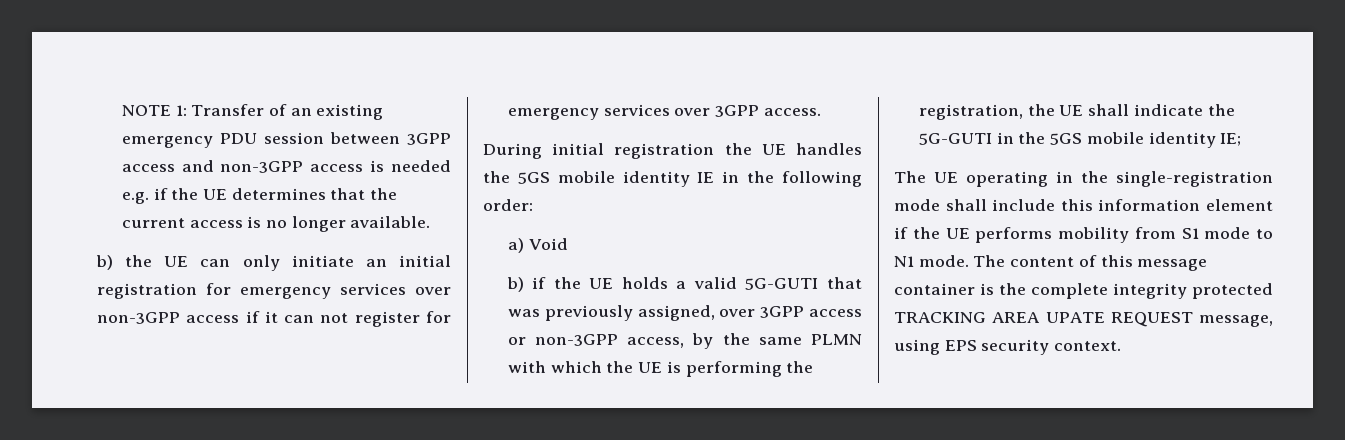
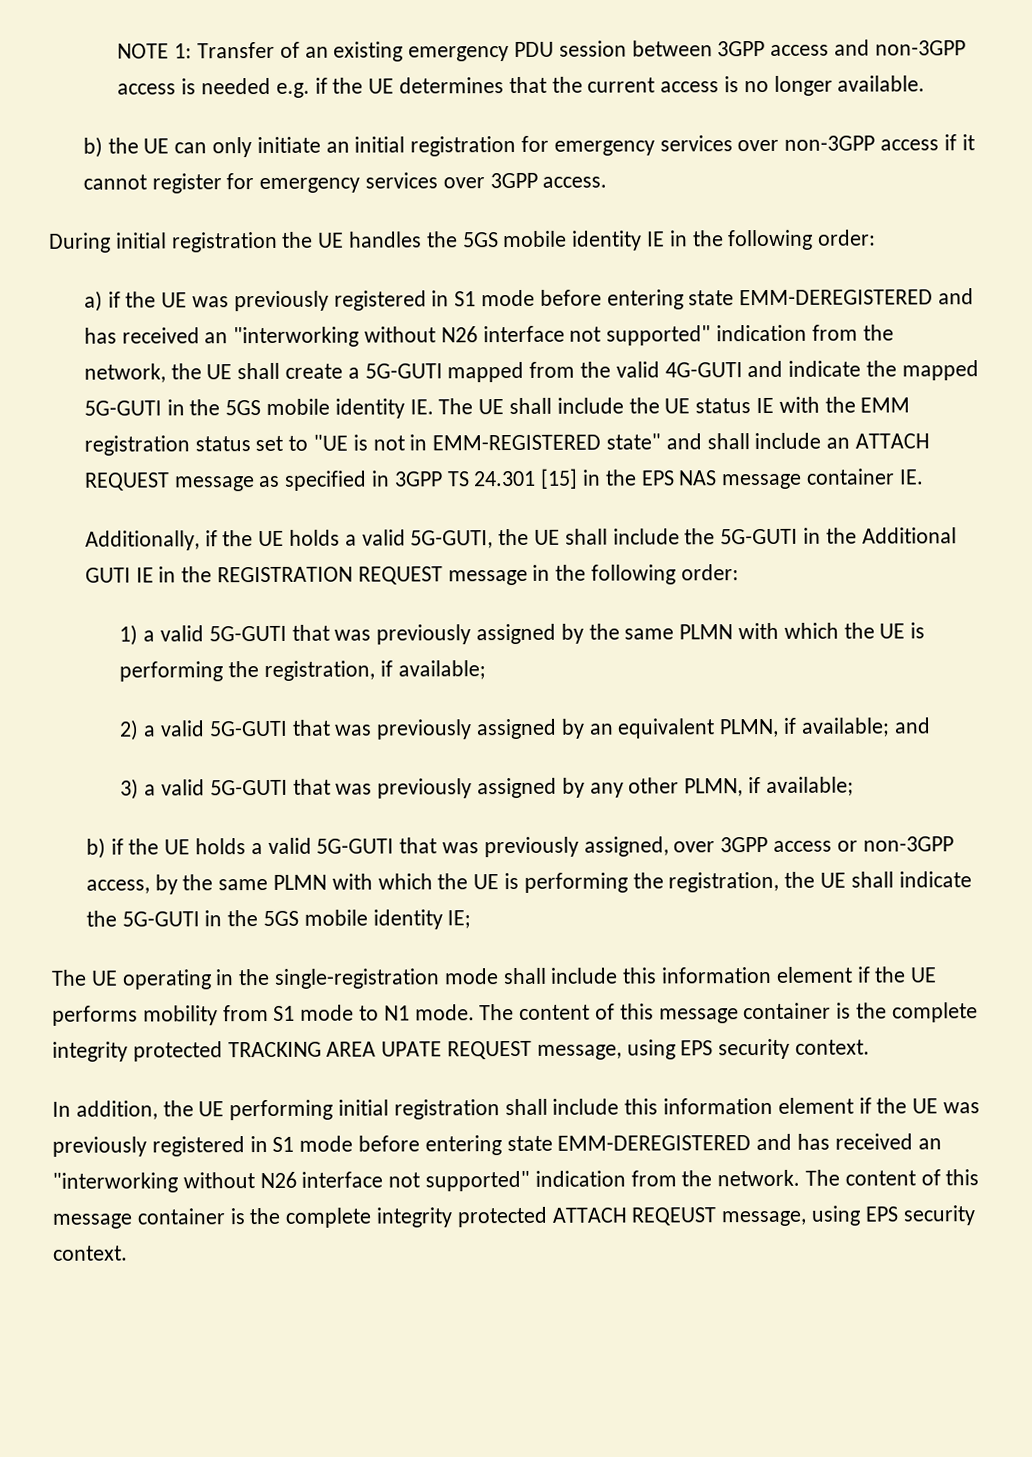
[284,313,349,323] can not -> [82,174,147,190] cannot
[528,238,568,250] Void -> [107,288,974,312] [83,324,894,348] [83,360,979,383] [83,396,911,419] [83,432,930,456] [83,468,924,492] [84,527,957,551] [84,564,739,586] [119,622,926,646] [119,660,486,682] [119,717,931,741] [120,776,854,800] if the UE was previously registered in S1 mode before entering state EMM-DEREGISTERED and has received an "interworking without N26 interface not supported" indication from the network, the UE shall create a 5G-GUTI mapped from the valid 4G-GUTI and indicate the mapped 5G-GUTI in the 5GS mobile identity IE. The UE shall include the UE status IE with the EMM registration status set to "UE is not in EMM-REGISTERED state" and shall include an ATTACH REQUEST message as specified in 3GPP TS 24.301 [15] in the EPS NAS message container IE. // Additionally, if the UE holds a valid 5G-GUTI, the UE shall include the 5G-GUTI in the Additional GUTI IE in the REGISTRATION REQUEST message in the following order: // 1) a valid 5G-GUTI that was previously assigned by the same PLMN with which the UE is performing the registration, if available; // 2) a valid 5G-GUTI that was previously assigned by an equivalent PLMN, if available; and // 3) a valid 5G-GUTI that was previously assigned by any other PLMN, if available;
(1122, 346) none -> [52,1097,981,1121] [52,1133,942,1157] [52,1169,980,1193] [52,1205,975,1229] [53,1245,128,1261] // In addition, the UE performing initial registration shall include this information element if the UE was previously registered in S1 mode before entering state EMM-DEREGISTERED and has received an "interworking without N26 interface not supported" indication from the network. The content of this message container is the complete integrity protected ATTACH REQEUST message, using EPS security context.

